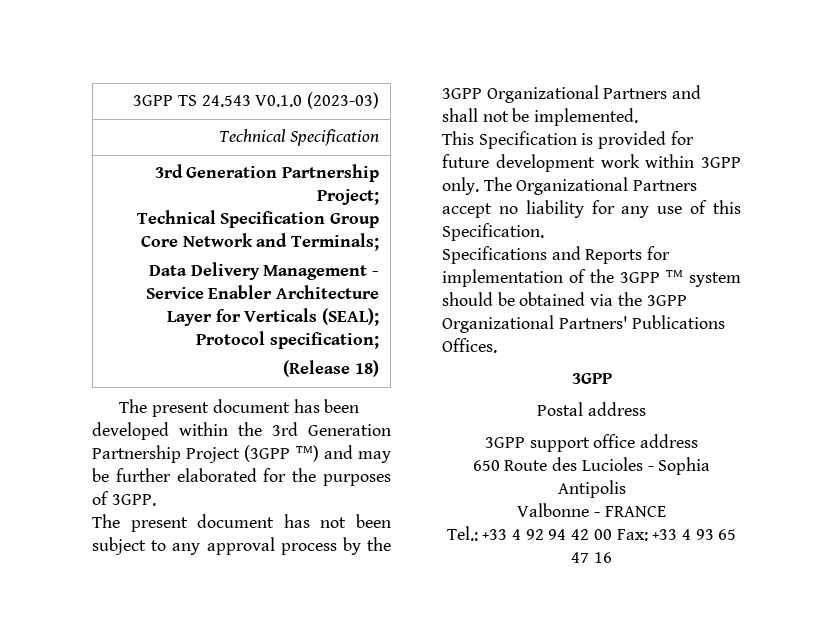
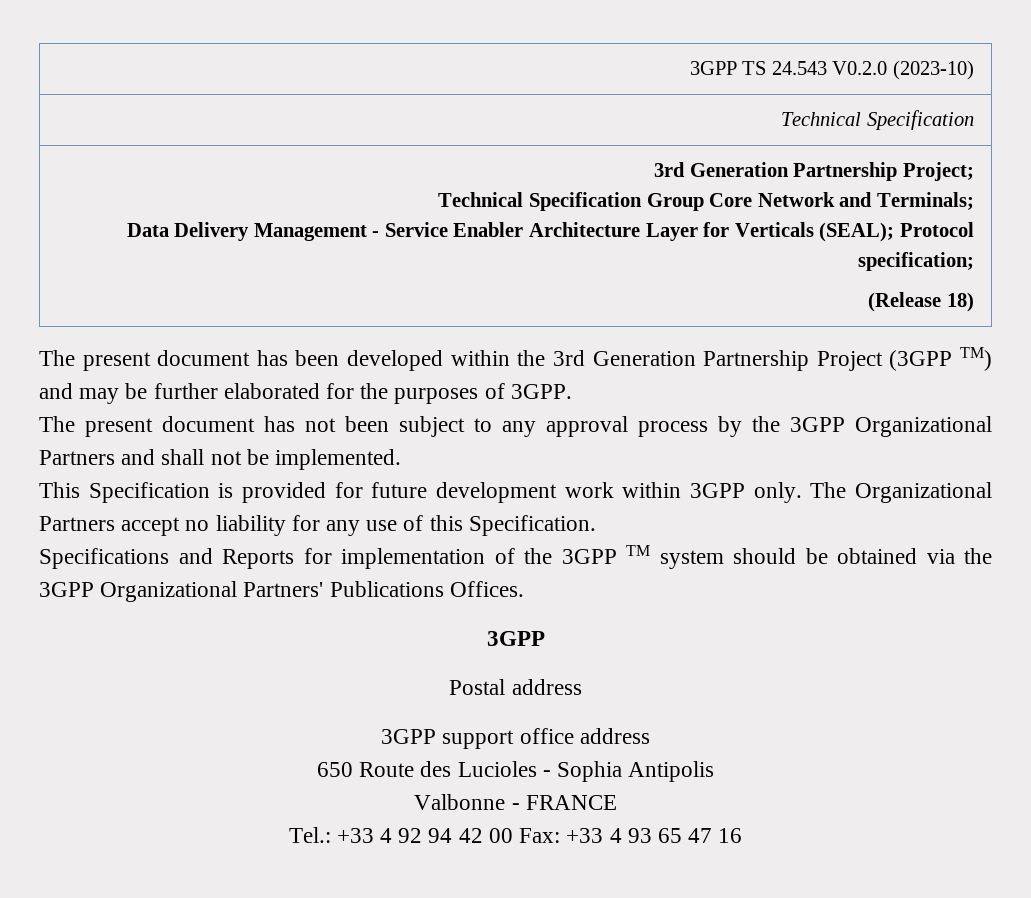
[255,92,380,109] V0.1.0 (2023-03) -> [832,60,974,80] V0.2.0 (2023-10)

